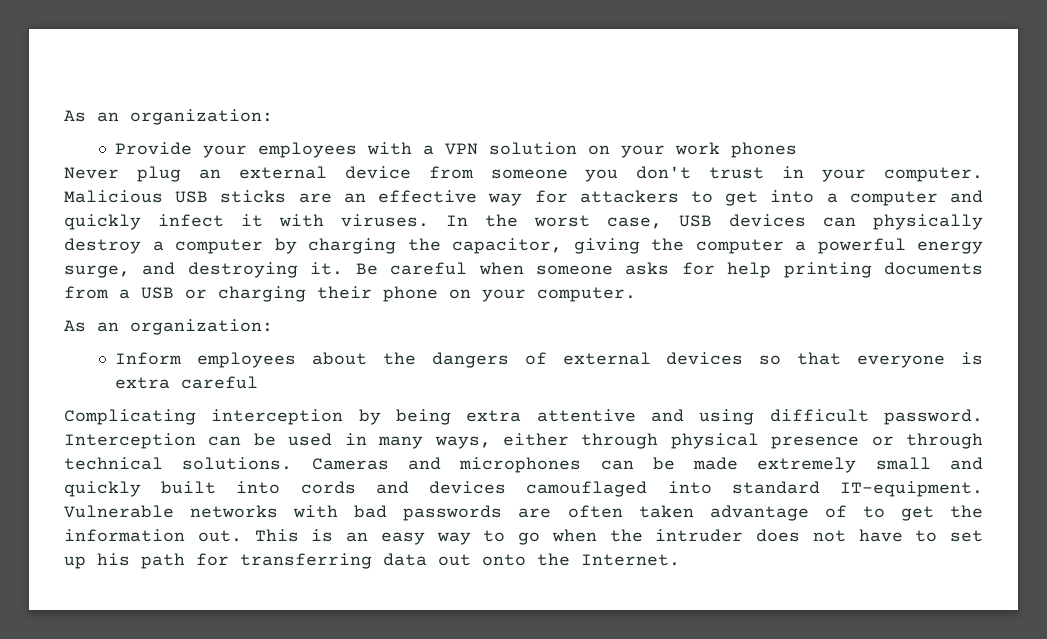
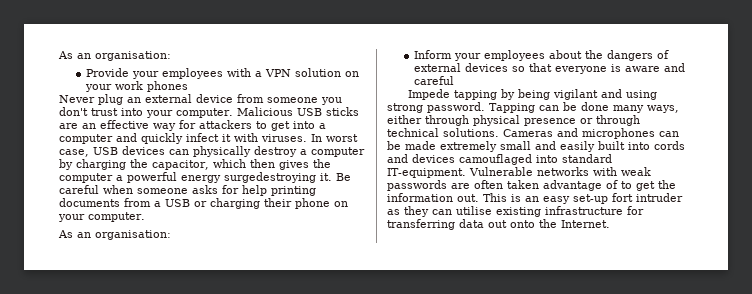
[64,109,273,125] As an organization: -> [58,51,171,61] As an organisation:
[782,166,805,178] in -> [121,108,143,116] into
[485,214,518,227] the -> (322, 138) none
[573,238,640,254] giving -> [212,159,309,170] which then gives
[64,262,298,278] surge, and destroying -> [224,172,316,183] surgedestroying
[130,319,273,335] organization: -> [95,230,171,240] organisation:
(183, 358) none -> [454,53,482,61] your
[115,377,171,389] extra -> [625,63,686,72] aware and
[64,409,984,425] [64,433,367,449] Complicating interception by being extra attentive and using difficult password. Interception can be used in -> [408,89,658,100] [387,102,609,113] Impede tapping by being vigilant and using strong password. Tapping can be done
[64,481,141,497] quickly -> [560,141,595,152] easily
[354,505,388,518] bad -> [620,167,651,176] weak
[436,529,983,545] [64,553,185,569] way to go when the intruder does not have to set up his path -> [573,193,683,204] [387,206,623,217] set-up fort intruder as they can utilise existing infrastructure

